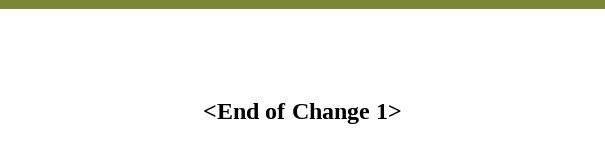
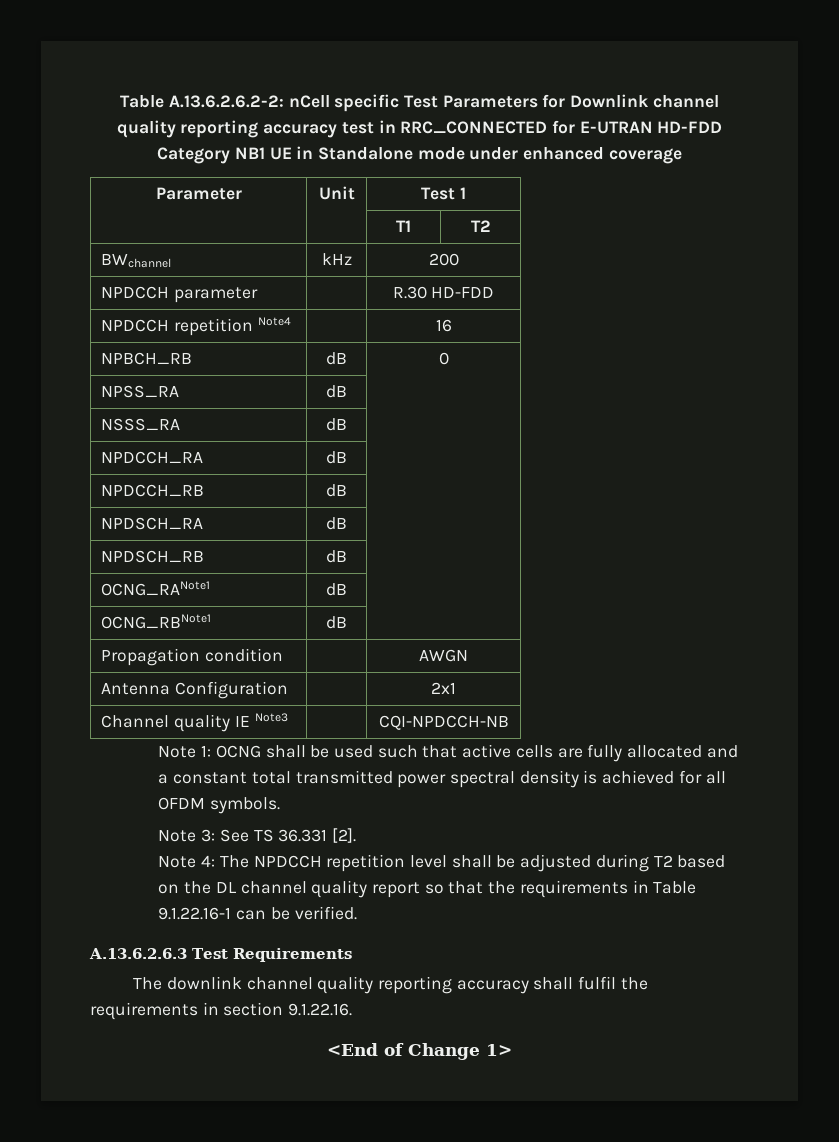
(202, 111) none -> [120,94,719,112] [116,120,723,138] [157,146,682,164] [155,187,242,200] [318,186,355,200] [421,187,466,200] [396,220,411,232] [470,220,491,232] [101,254,172,268] [321,253,352,265] [428,253,459,266] [101,286,259,303] [392,286,495,299] [101,317,291,336] [435,319,452,332] [101,352,193,365] [326,352,347,365] [438,352,449,365] [101,385,180,398] [326,385,347,398] [101,418,181,431] [326,418,347,431] [101,451,204,464] [326,451,347,464] [101,484,205,497] [326,484,347,497] [101,517,204,530] [326,517,347,530] [101,550,205,563] [326,550,347,563] [101,581,211,596] [326,583,347,596] [101,614,212,629] [326,616,347,629] [101,648,284,666] [419,649,468,662] [101,681,289,699] [431,682,456,694] [101,713,288,732] [378,715,509,730] [158,744,738,762] [158,770,726,788] [158,797,281,814] [158,828,357,843] [158,854,726,872] [158,880,697,898] [158,906,357,920] [89,948,352,962] [133,976,648,994] [90,1002,353,1020] Table A.13.6.2.6.2-2: nCell specific Test Parameters for Downlink channel quality reporting accuracy test in RRC_CONNECTED for E-UTRAN HD-FDD Category NB1 UE in Standalone mode under enhanced coverage // Parameter | Unit | Test 1 // | | T1 | T2 // BWchannel | kHz | 200 // NPDCCH parameter | | R.30 HD-FDD // NPDCCH repetition Note4 | | 16 // NPBCH_RB | dB | 0 // NPSS_RA | dB | // NSSS_RA | dB | // NPDCCH_RA | dB | // NPDCCH_RB | dB | // NPDSCH_RA | dB | // NPDSCH_RB | dB | // OCNG_RANote1 | dB | // OCNG_RBNote1 | dB | // Propagation condition | | AWGN // Antenna Configuration | | 2x1 // Channel quality IE Note3 | | CQI-NPDCCH-NB // Note 1: OCNG shall be used such that active cells are fully allocated and a constant total transmitted power spectral density is achieved for all OFDM symbols. // Note 3: See TS 36.331 [2]. // Note 4: The NPDCCH repetition level shall be adjusted during T2 based on the DL channel quality report so that the requirements in Table 9.1.22.16-1 can be verified. // A.13.6.2.6.3 Test Requirements // The downlink channel quality reporting accuracy shall fulfil the requirements in section 9.1.22.16. //

